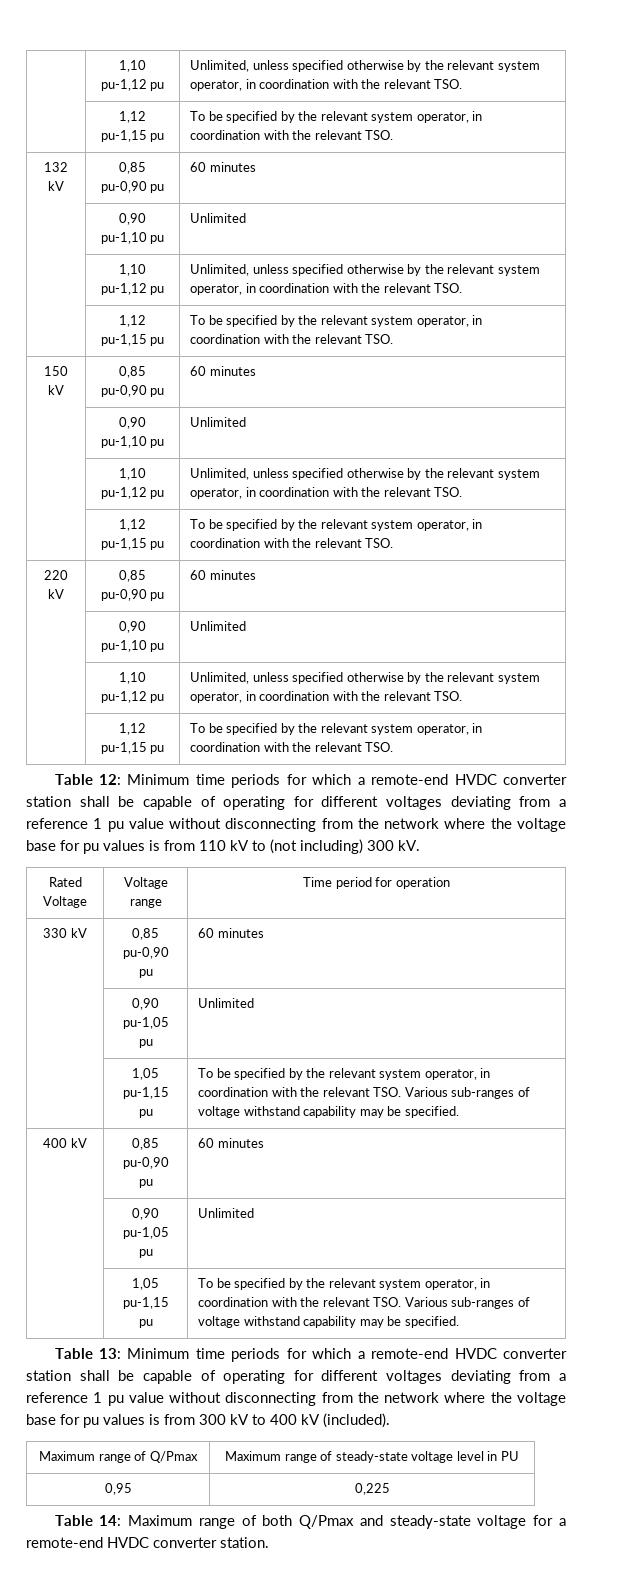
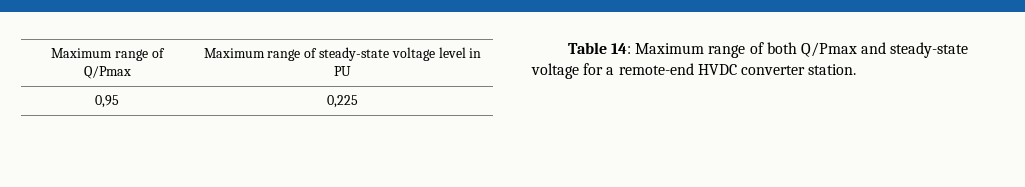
[119,60,146,72] [100,79,165,91] [190,60,540,72] [190,79,463,91] [119,111,146,123] [100,130,165,142] [190,111,483,123] [190,130,394,140] [44,162,68,172] [48,181,64,191] [119,162,146,174] [100,181,165,193] [190,162,256,172] [119,213,146,225] [100,232,165,244] [190,213,247,223] [119,264,146,276] [100,283,165,295] [190,264,540,276] [190,283,463,295] [119,315,146,327] [100,334,165,346] [190,315,483,327] [190,334,394,344] [44,366,68,376] [48,385,64,395] [119,366,146,378] [100,385,165,397] [190,366,256,376] [119,417,146,429] [100,436,165,448] [190,417,247,427] [119,468,146,480] [100,487,165,499] [190,468,540,480] [190,487,463,499] [119,519,146,531] [100,538,165,550] [190,519,483,531] [190,538,394,548] [44,570,68,580] [48,589,64,599] [119,570,146,582] [100,589,165,601] [190,570,256,580] [119,621,146,633] [100,640,165,652] [190,621,247,631] [119,672,146,684] [100,691,165,703] [190,672,540,684] [190,691,463,703] [119,723,146,735] [100,742,165,754] [190,723,483,735] [190,742,394,752] [54,774,568,788] [26,796,566,810] [26,818,566,832] [26,839,420,854] [48,877,82,887] [43,896,87,908] [123,877,168,889] [129,899,162,908] [303,877,450,889] [43,928,87,938] [132,928,159,940] [122,947,169,959] [138,969,153,978] [198,928,264,938] [132,998,159,1010] [122,1017,169,1029] [138,1039,153,1048] [198,998,255,1008] [132,1068,159,1080] [122,1087,169,1099] [138,1109,153,1118] [198,1068,491,1080] [198,1087,530,1099] [198,1106,459,1118] [43,1138,87,1148] [132,1138,159,1150] [122,1157,169,1169] [138,1179,153,1188] [198,1138,264,1148] [132,1208,159,1220] [122,1227,169,1239] [138,1249,153,1258] [198,1208,255,1218] [132,1278,159,1290] [122,1297,169,1309] [138,1319,153,1328] [198,1278,491,1290] [198,1297,530,1309] [198,1316,459,1328] [54,1348,568,1362] [26,1370,566,1384] [26,1392,566,1406] [26,1413,390,1428] | 1,10 pu-1,12 pu | Unlimited, unless specified otherwise by the relevant system operator, in coordination with the relevant TSO. // | 1,12 pu-1,15 pu | To be specified by the relevant system operator, in coordination with the relevant TSO. // 132 kV | 0,85 pu-0,90 pu | 60 minutes // | 0,90 pu-1,10 pu | Unlimited // | 1,10 pu-1,12 pu | Unlimited, unless specified otherwise by the relevant system operator, in coordination with the relevant TSO. // | 1,12 pu-1,15 pu | To be specified by the relevant system operator, in coordination with the relevant TSO. // 150 kV | 0,85 pu-0,90 pu | 60 minutes // | 0,90 pu-1,10 pu | Unlimited // | 1,10 pu-1,12 pu | Unlimited, unless specified otherwise by the relevant system operator, in coordination with the relevant TSO. // | 1,12 pu-1,15 pu | To be specified by the relevant system operator, in coordination with the relevant TSO. // 220 kV | 0,85 pu-0,90 pu | 60 minutes // | 0,90 pu-1,10 pu | Unlimited // | 1,10 pu-1,12 pu | Unlimited, unless specified otherwise by the relevant system operator, in coordination with the relevant TSO. // | 1,12 pu-1,15 pu | To be specified by the relevant system operator, in coordination with the relevant TSO. // Table 12: Minimum time periods for which a remote-end HVDC converter station shall be capable of operating for different voltages deviating from a reference 1 pu value without disconnecting from the network where the voltage base for pu values is from 110 kV to (not including) 300 kV. // Rated Voltage | Voltage range | Time period for operation // 330 kV | 0,85 pu-0,90 pu | 60 minutes // | 0,90 pu-1,05 pu | Unlimited // | 1,05 pu-1,15 pu | To be specified by the relevant system operator, in coordination with the relevant TSO. Various sub-ranges of voltage withstand capability may be specified. // 400 kV | 0,85 pu-0,90 pu | 60 minutes // | 0,90 pu-1,05 pu | Unlimited // | 1,05 pu-1,15 pu | To be specified by the relevant system operator, in coordination with the relevant TSO. Various sub-ranges of voltage withstand capability may be specified. // Table 13: Minimum time periods for which a remote-end HVDC converter station shall be capable of operating for different voltages deviating from a reference 1 pu value without disconnecting from the network where the voltage base for pu values is from 300 kV to 400 kV (included). // -> (51, 53) none

